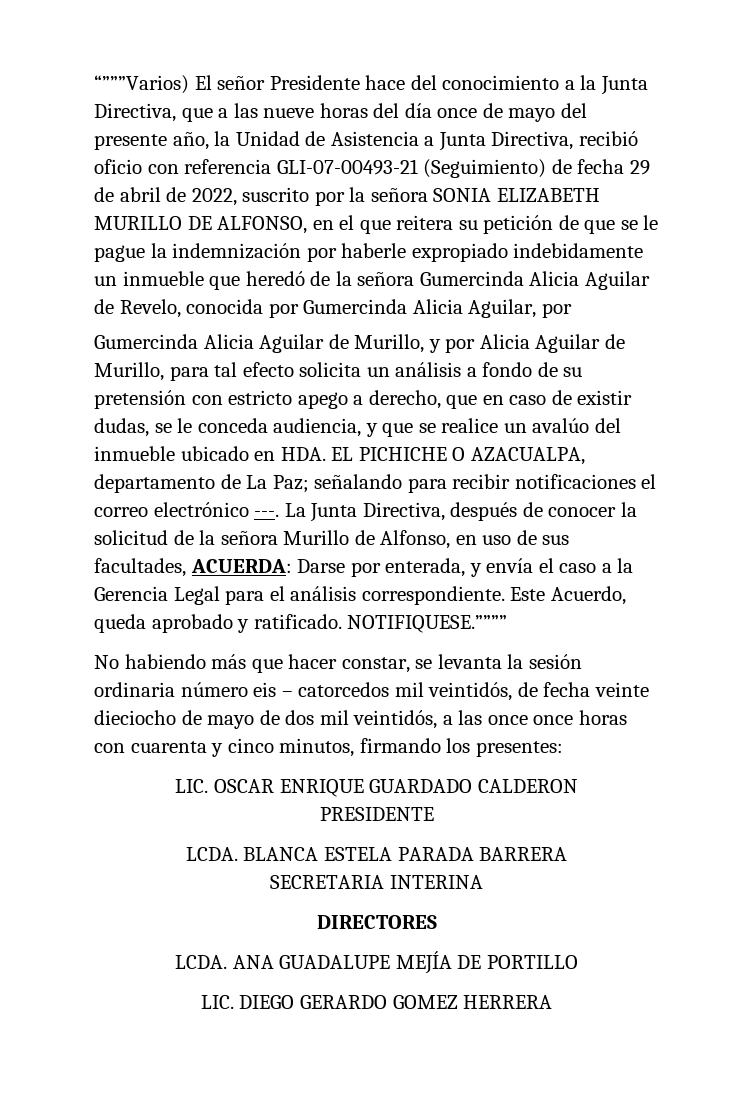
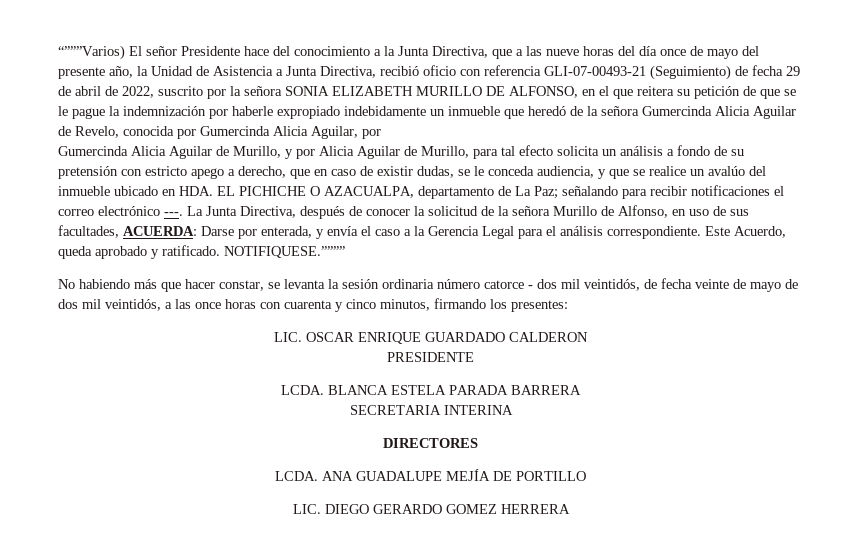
[253,682,390,697] eis – catorcedos -> [484,279,557,289] catorce - dos
[94,710,176,725] dieciocho -> (729, 284) none
[533,715,574,725] once -> (221, 305) none

